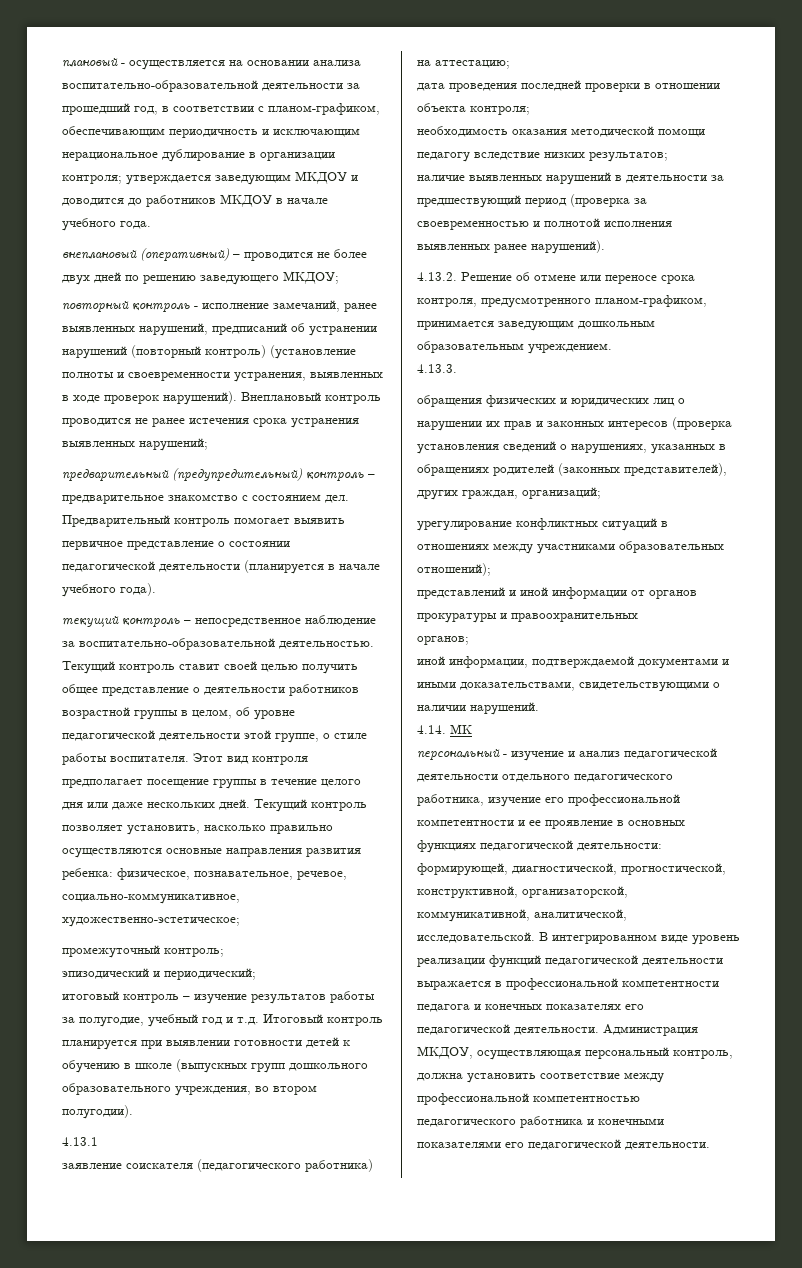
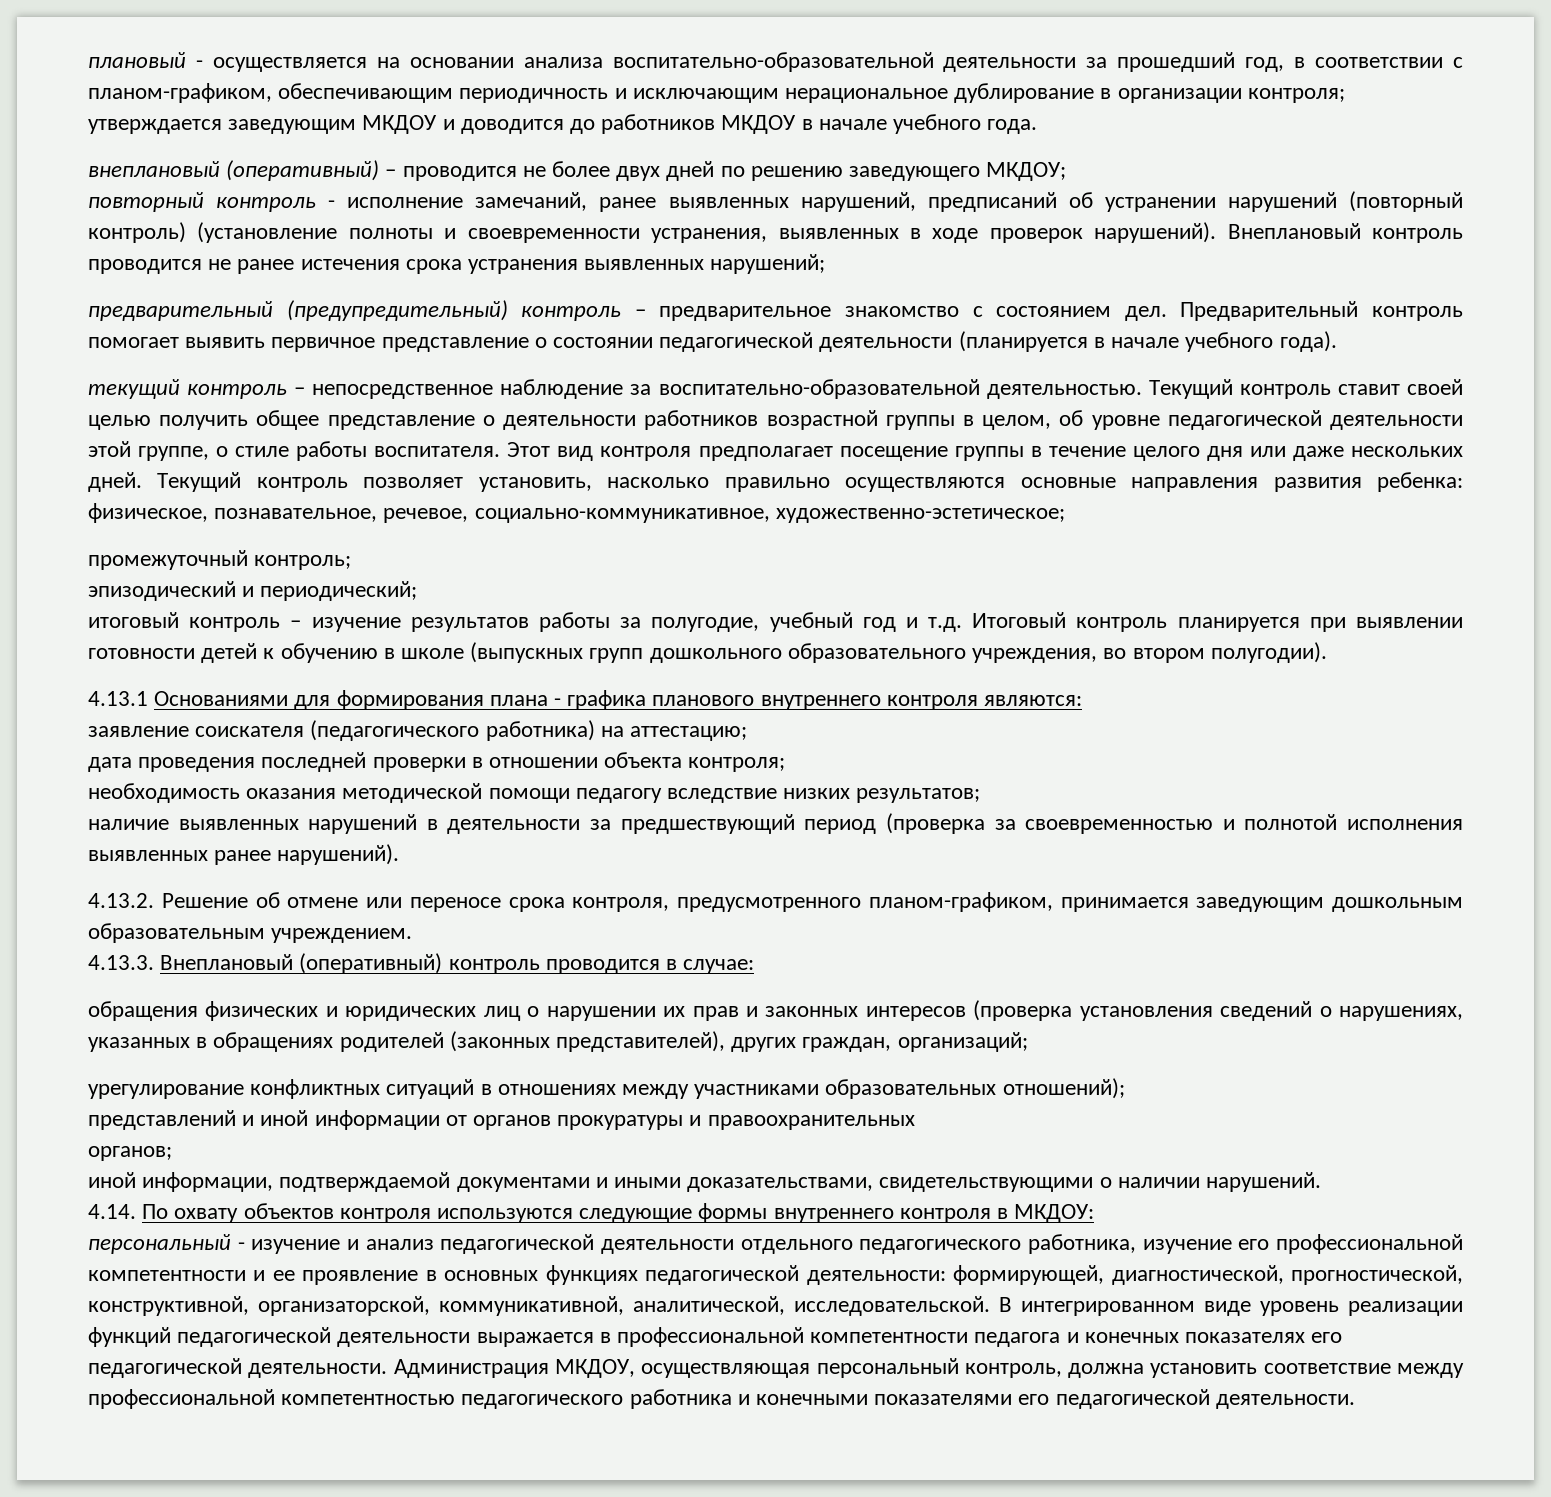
(98, 1141) none -> [154,690,1083,710] Основаниями для формирования плана - графика планового внутреннего контроля являются:
(457, 368) none -> [160,953,755,974] Внеплановый (оперативный) контроль проводится в случае:
[450,724,472,734] МК -> [142,1203,1095,1223] По охвату объектов контроля используются следующие формы внутреннего контроля в МКДОУ:

